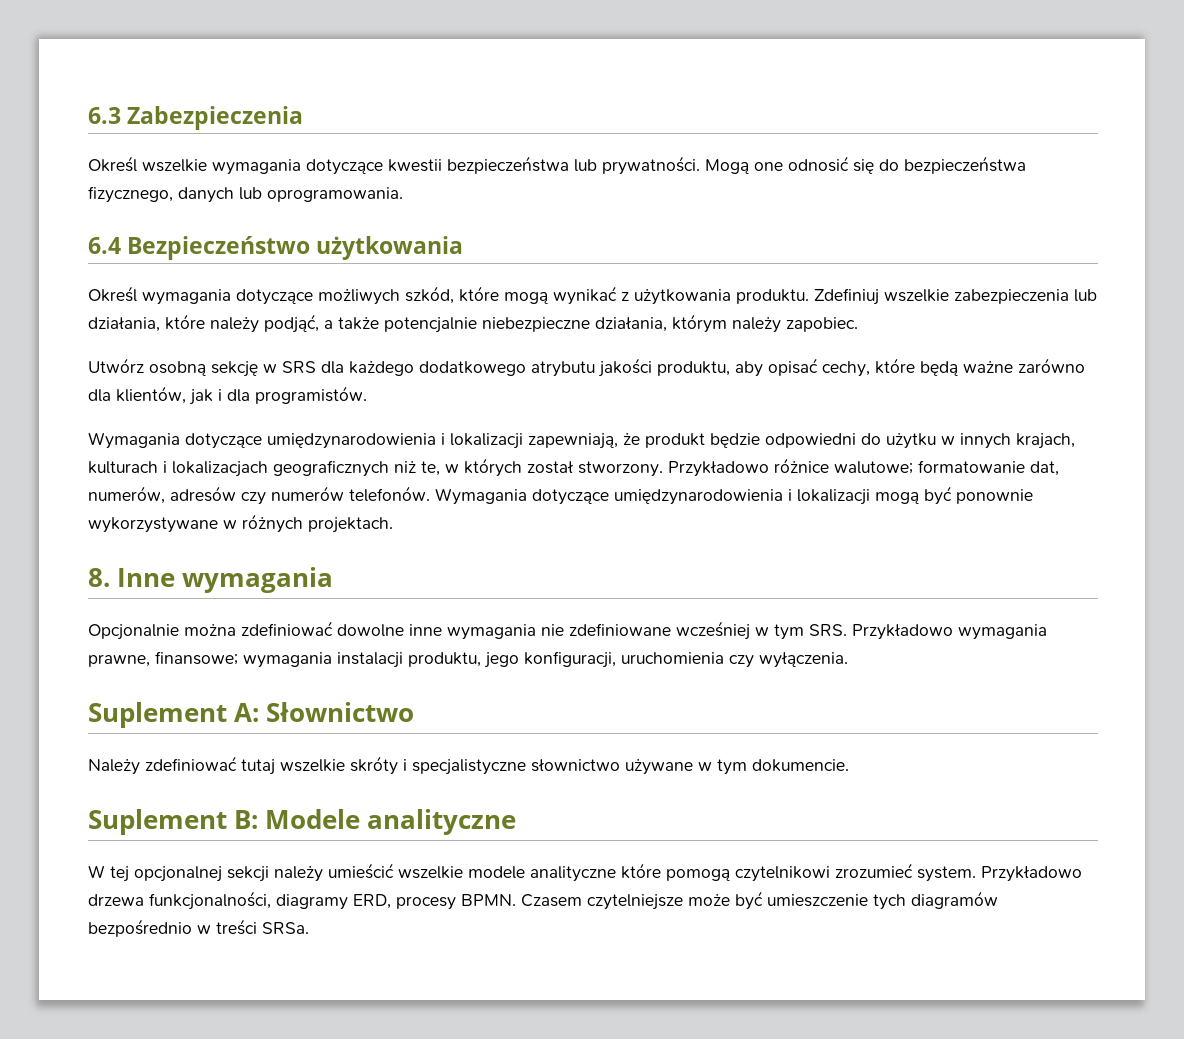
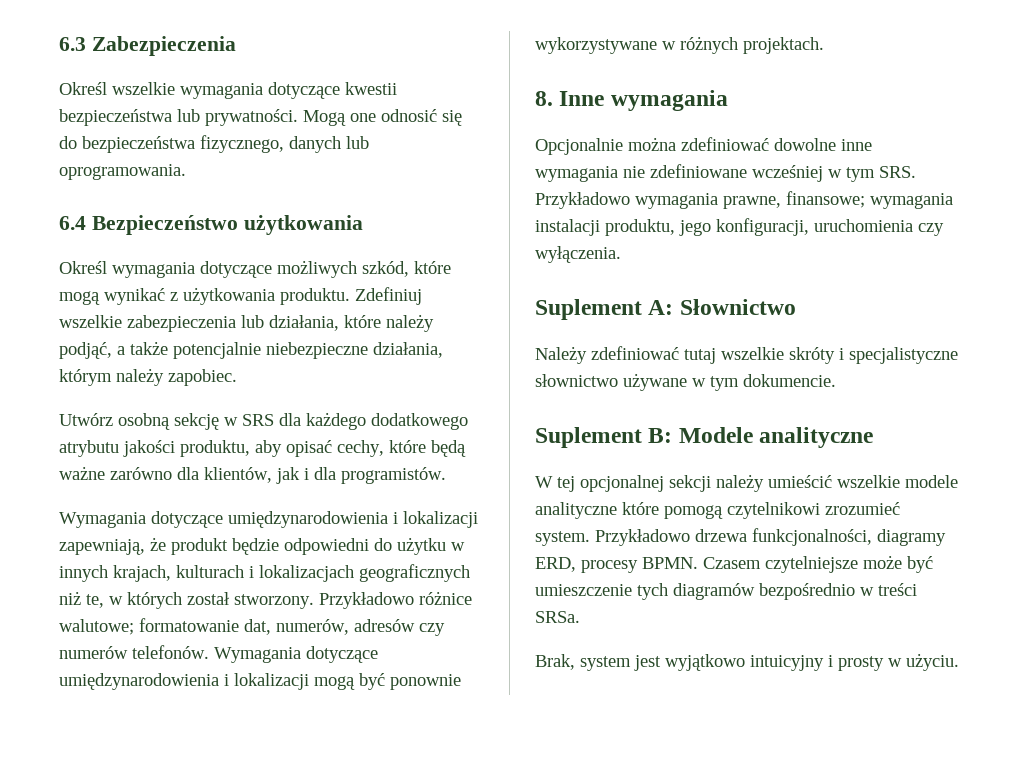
(309, 928) none -> [535,653,959,671] // Brak, system jest wyjątkowo intuicyjny i prosty w użyciu.

